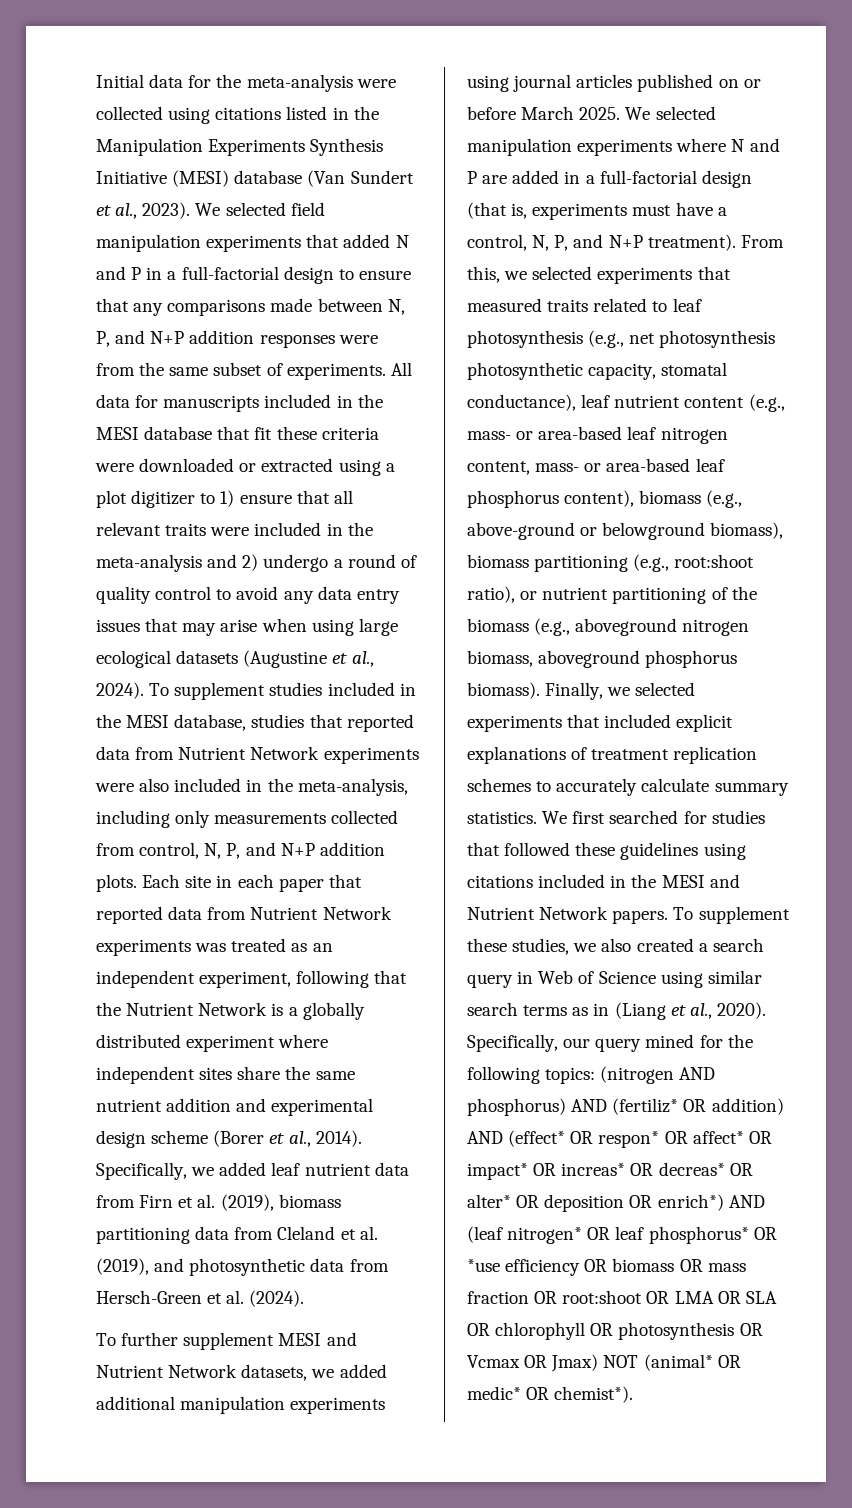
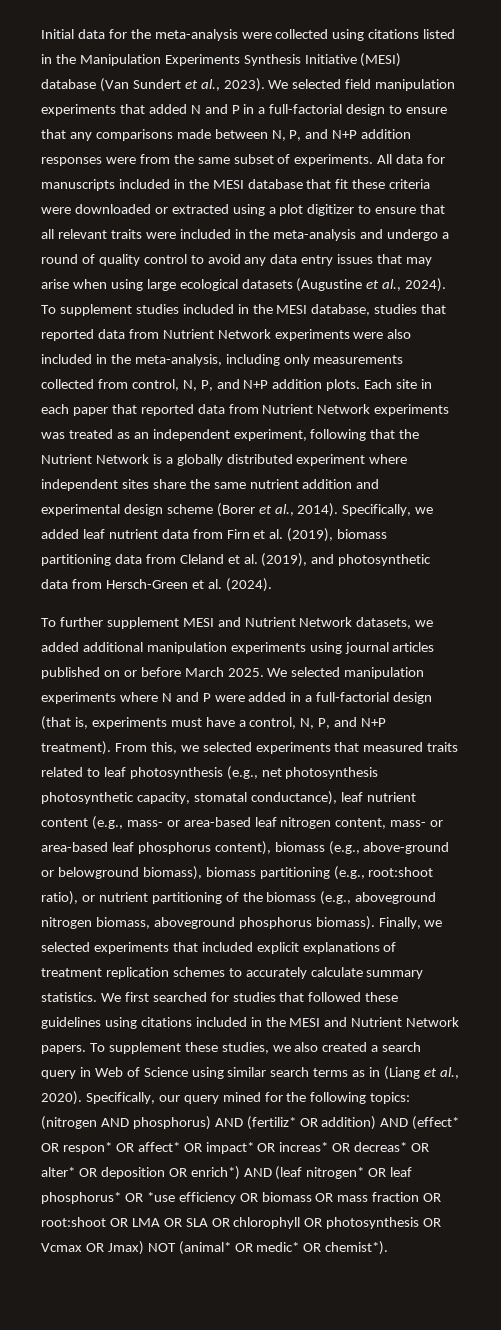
[220,490,235,507] 1) -> (372, 209) none
[242,554,259,571] 2) -> (384, 234) none
[482,175,508,184] are -> [214,695,245,702] were

